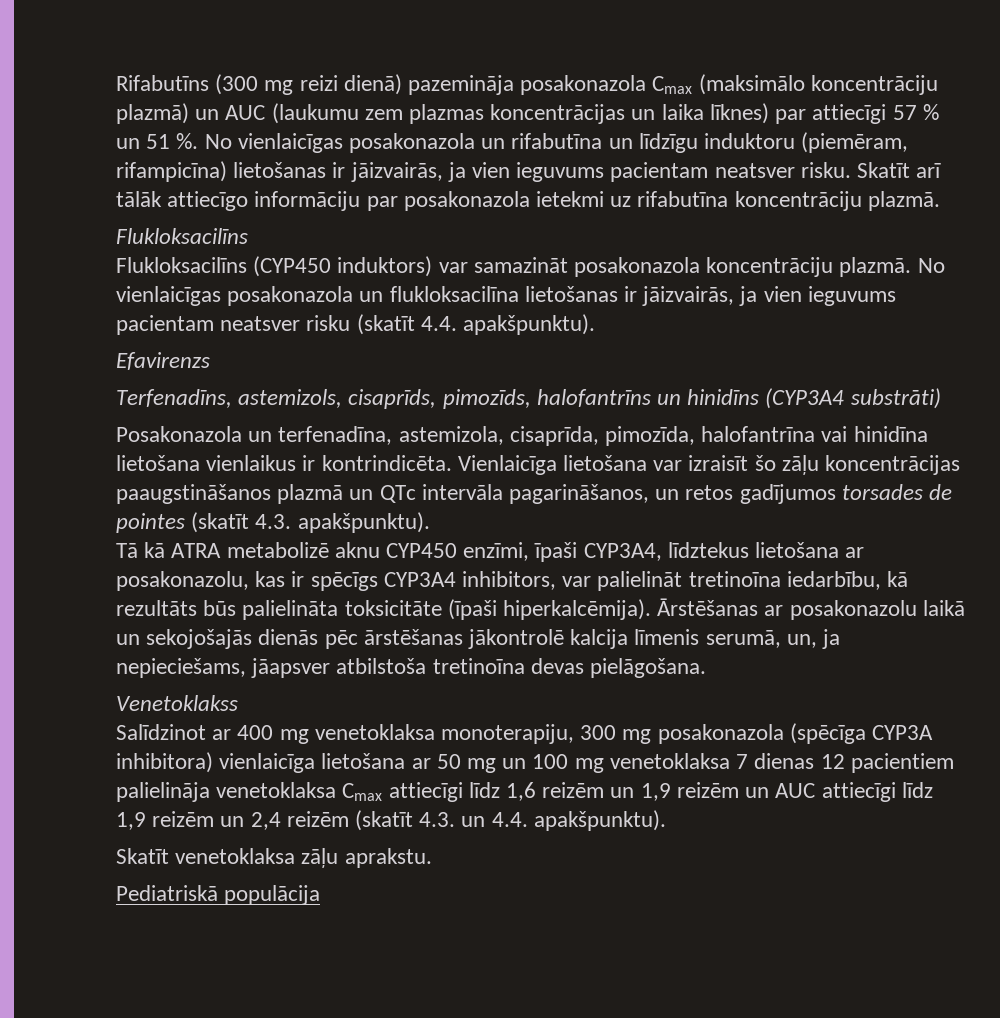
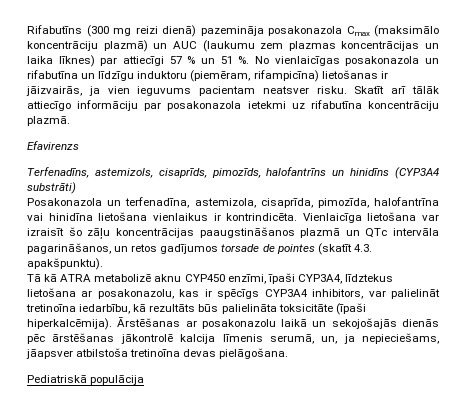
[116,228,248,244] [116,256,945,277] [116,286,896,306] [116,314,596,335] // Flukloksacilīns // Flukloksacilīns (CYP450 induktors) var samazināt posakonazola koncentrāciju plazmā. No vienlaicīgas posakonazola un flukloksacilīna lietošanas ir jāizvairās, ja vien ieguvums pacientam neatsver risku (skatīt 4.4. apakšpunktu). -> (70, 121) none
[841,484,923,500] torsades -> [221,244,260,252] torsade
[116,695,238,711] [116,723,934,744] [116,752,954,773] [116,782,933,802] [116,810,666,831] [116,848,432,868] // Venetoklakss // Salīdzinot ar 400 mg venetoklaksa monoterapiju, 300 mg posakonazola (spēcīga CYP3A inhibitora) vienlaicīga lietošana ar 50 mg un 100 mg venetoklaksa 7 dienas 12 pacientiem palielināja venetoklaksa Cmax attiecīgi līdz 1,6 reizēm un 1,9 reizēm un AUC attiecīgi līdz 1,9 reizēm un 2,4 reizēm (skatīt 4.3. un 4.4. apakšpunktu). // Skatīt venetoklaksa zāļu aprakstu. -> (289, 353) none

